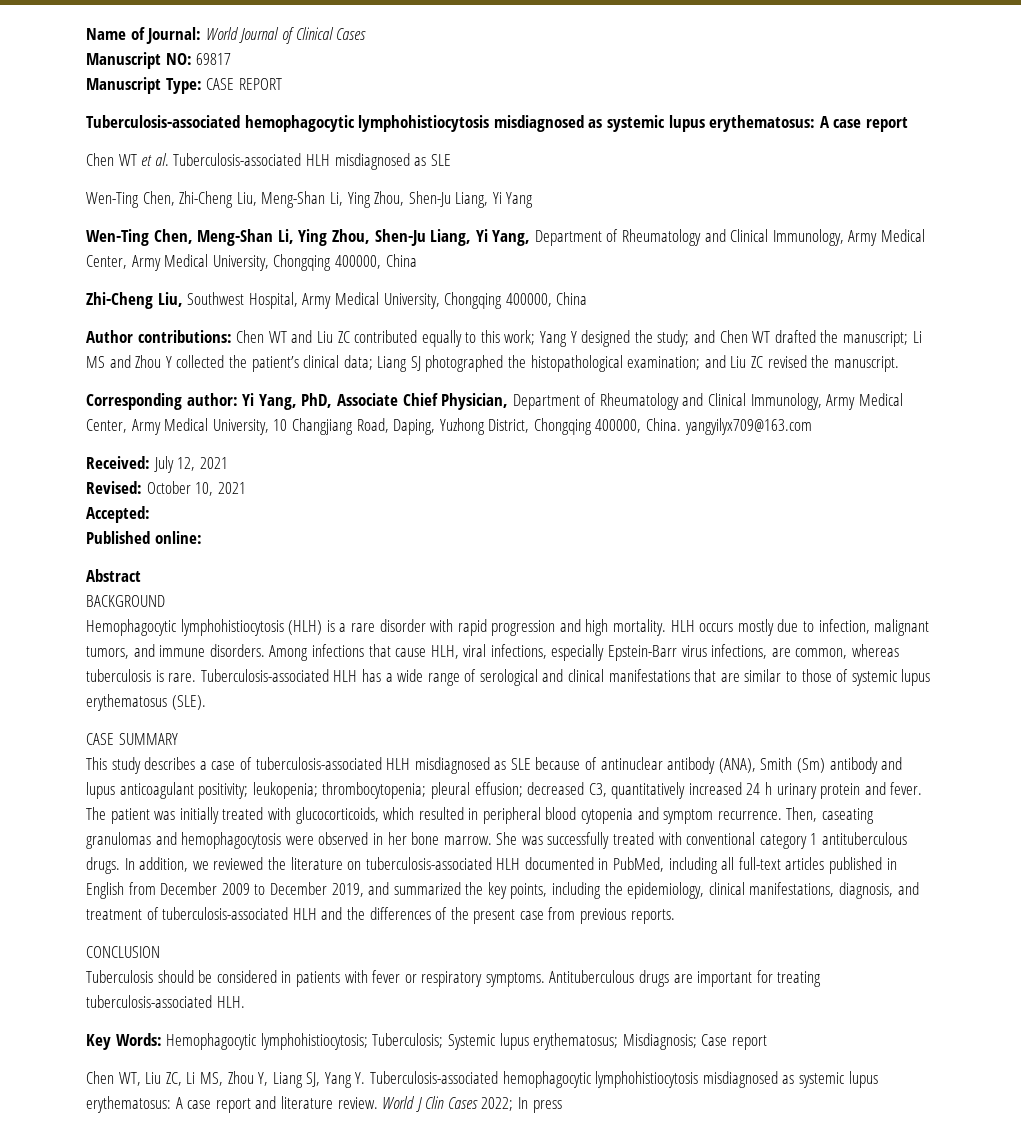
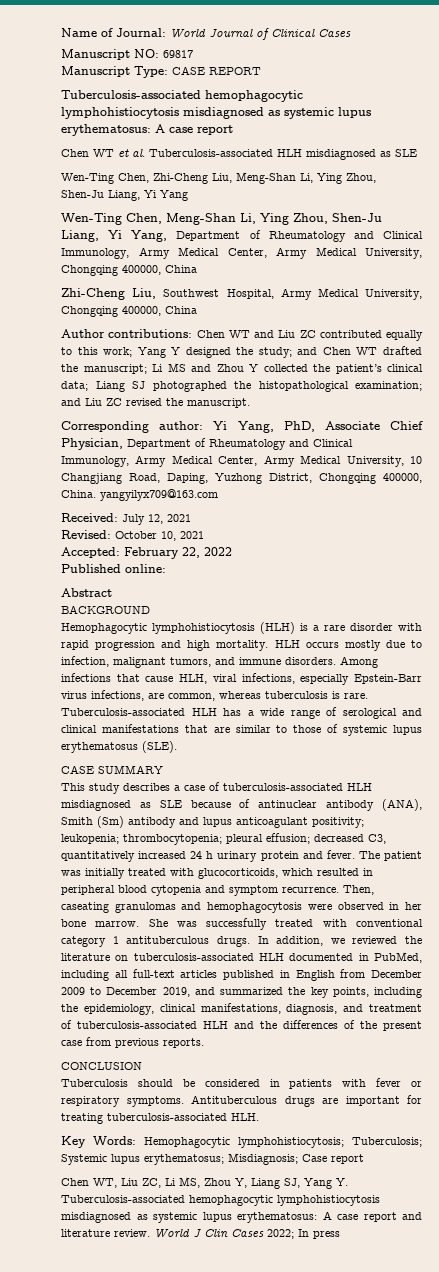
(150, 514) none -> [124,547,232,559] February 22, 2022

